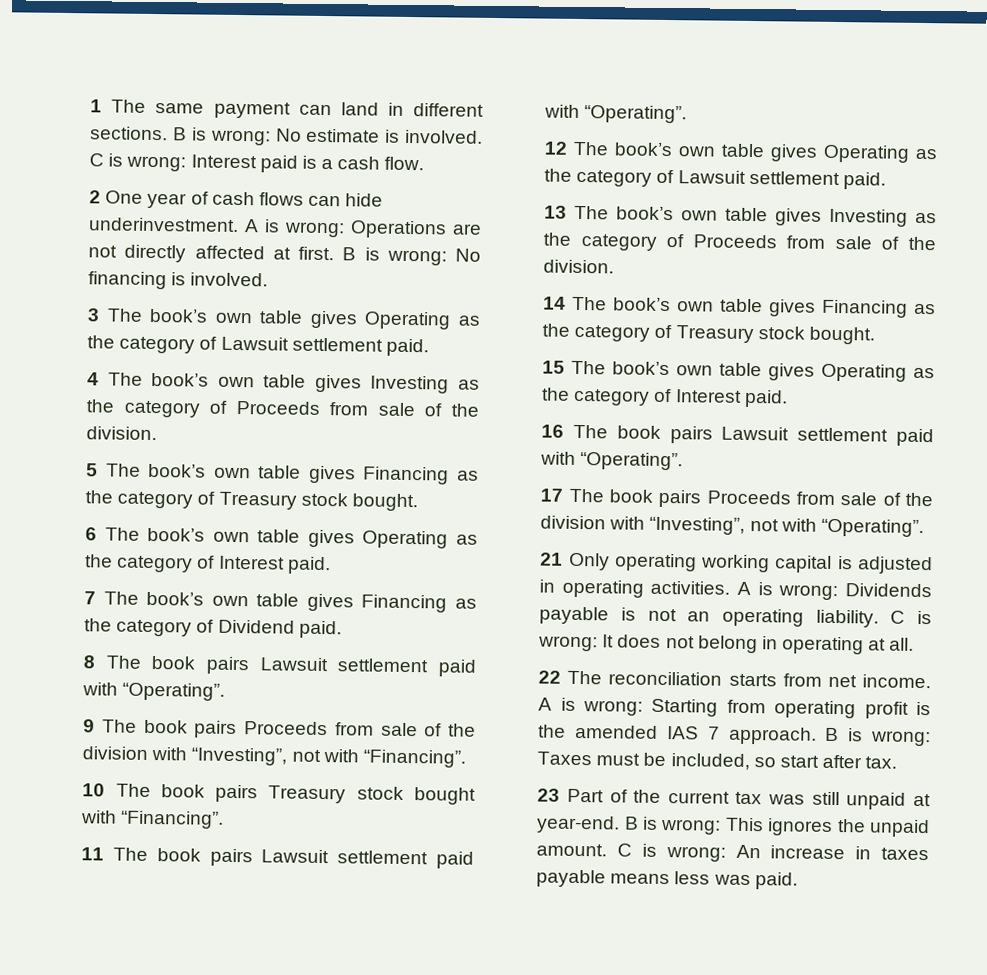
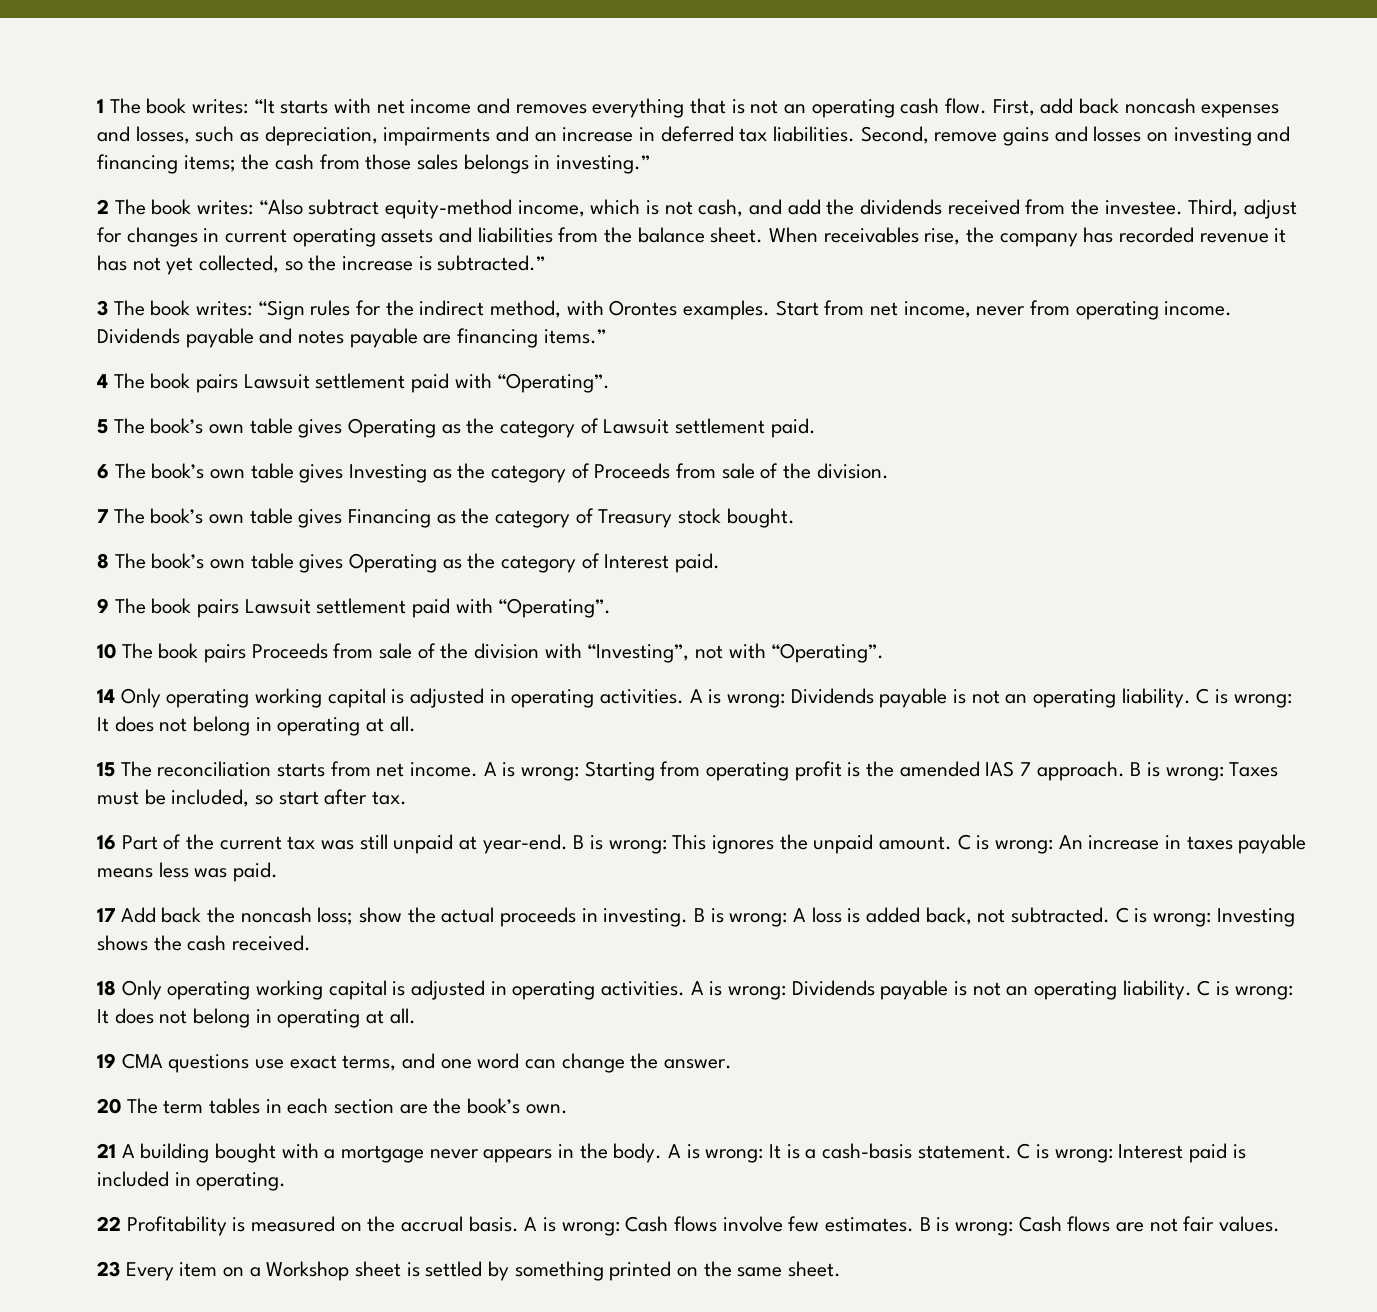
[155,101,484,119] [90,126,483,146] [89,153,425,173] [89,190,384,209] [88,217,482,239] [88,244,482,266] [88,271,269,290] [87,308,101,322] same payment can land in different sections. B is wrong: No estimate is involved. C is wrong: Interest paid is a cash flow. // 2 One year of cash flows can hide underinvestment. A is wrong: Operations are not directly affected at first. B is wrong: No financing is involved. // 3 -> [146,98,1280,118] [96,126,1291,146] [96,154,650,174] [96,199,1297,219] [96,227,1287,247] [96,255,546,275] [96,300,1233,320] [96,328,606,348] [96,373,611,393] [96,419,108,434] book writes: “It starts with net income and removes everything that is not an operating cash flow. First, add back noncash expenses and losses, such as depreciation, impairments and an increase in deferred tax liabilities. Second, remove gains and losses on investing and financing items; the cash from those sales belongs in investing.” // 2 The book writes: “Also subtract equity-method income, which is not cash, and add the dividends received from the investee. Third, adjust for changes in current operating assets and liabilities from the balance sheet. When receivables rise, the company has recorded revenue it has not yet collected, so the increase is subtracted.” // 3 The book writes: “Sign rules for the indirect method, with Orontes examples. Start from net income, never from operating income. Dividends payable and notes payable are financing items.” // 4 The book pairs Lawsuit settlement paid with “Operating”. // 5
[87,372,100,386] 4 -> [96,464,109,479] 6
[86,463,99,477] 5 -> [96,509,108,523] 7
[85,527,98,541] 6 -> [96,553,109,569] 8
[84,591,477,613] [84,618,342,639] [83,655,476,677] [82,682,226,701] [83,719,477,739] [82,746,466,768] [82,783,477,805] [81,810,225,829] [81,847,475,869] [544,104,688,124] [544,141,937,163] [544,168,886,190] [544,205,937,227] [543,232,936,251] [543,259,615,274] [543,296,936,318] [542,323,875,345] [542,360,935,382] [542,387,788,408] [541,424,934,447] [540,451,684,471] [540,488,564,502] 7 The book’s own table gives Financing as the category of Dividend paid. // 8 The book pairs Lawsuit settlement paid with “Operating”. // 9 The book pairs Proceeds from sale of the division with “Investing”, not with “Financing”. // 10 The book pairs Treasury stock bought with “Financing”. // 11 The book pairs Lawsuit settlement paid with “Operating”. // 12 The book’s own table gives Operating as the category of Lawsuit settlement paid. // 13 The book’s own table gives Investing as the category of Proceeds from sale of the division. // 14 The book’s own table gives Financing as the category of Treasury stock bought. // 15 The book’s own table gives Operating as the category of Interest paid. // 16 The book pairs Lawsuit settlement paid with “Operating”. // 17 -> [96,598,612,618] [96,643,116,659] 9 The book pairs Lawsuit settlement paid with “Operating”. // 10
[540,552,564,566] 21 -> [96,689,115,703] 14
[538,670,562,684] 22 -> [96,762,115,777] 15
[537,788,561,802] 23 -> [96,835,116,850] 16
(798, 881) none -> [96,907,1295,927] [96,935,311,951] [96,980,1293,1000] [96,1008,416,1028] [96,1053,732,1073] [96,1098,568,1114] [96,1143,1246,1163] [96,1171,287,1191] [96,1216,1281,1236] [96,1261,841,1281] // 17 Add back the noncash loss; show the actual proceeds in investing. B is wrong: A loss is added back, not subtracted. C is wrong: Investing shows the cash received. // 18 Only operating working capital is adjusted in operating activities. A is wrong: Dividends payable is not an operating liability. C is wrong: It does not belong in operating at all. // 19 CMA questions use exact terms, and one word can change the answer. // 20 The term tables in each section are the book’s own. // 21 A building bought with a mortgage never appears in the body. A is wrong: It is a cash-basis statement. C is wrong: Interest paid is included in operating. // 22 Profitability is measured on the accrual basis. A is wrong: Cash flows involve few estimates. B is wrong: Cash flows are not fair values. // 23 Every item on a Workshop sheet is settled by something printed on the same sheet.

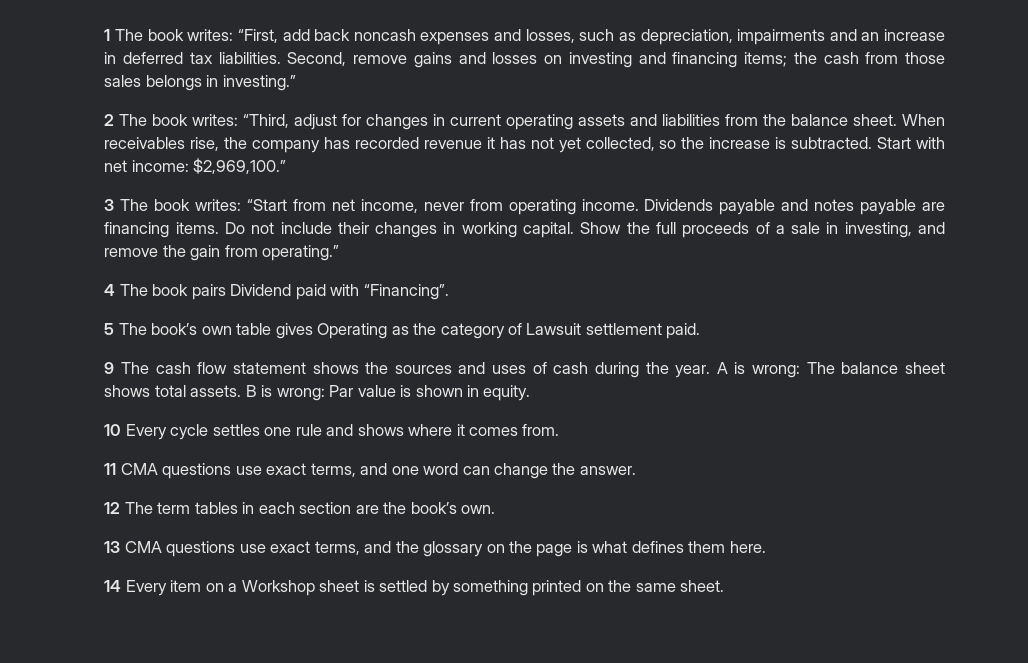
[253,98,1035,118] “It starts with net income and removes everything that is not an operating cash flow. First, -> [237,29,278,43] “First,
[258,199,1239,219] “Also subtract equity-method income, which is not cash, and add the dividends received from the investee. Third, -> [243,114,290,128] “Third,
[437,255,546,271] [96,300,819,320] subtracted.” // 3 The book writes: “Sign rules for the indirect method, with Orontes examples. Start -> [791,137,945,149] [104,158,287,174] [104,199,288,211] subtracted. Start with net income: $2,969,100.” // 3 The book writes: “Start
[543,329,606,344] items.” -> [175,222,945,238] [104,245,340,261] items. Do not include their changes in working capital. Show the full proceeds of a sale in investing, and remove the gain from operating.”
[243,373,611,393] Lawsuit settlement paid with “Operating”. -> [230,284,449,300] Dividend paid with “Financing”.
[96,463,889,483] [96,508,795,528] [96,553,720,573] [96,598,612,618] [96,643,885,663] [96,688,1292,708] [96,716,416,736] [96,761,1279,781] [96,789,407,807] [96,834,1307,854] [96,862,278,882] [96,907,1295,927] [96,935,311,951] [96,980,1293,1000] [96,1008,416,1028] [96,1053,116,1068] 6 The book’s own table gives Investing as the category of Proceeds from sale of the division. // 7 The book’s own table gives Financing as the category of Treasury stock bought. // 8 The book’s own table gives Operating as the category of Interest paid. // 9 The book pairs Lawsuit settlement paid with “Operating”. // 10 The book pairs Proceeds from sale of the division with “Investing”, not with “Operating”. // 14 Only operating working capital is adjusted in operating activities. A is wrong: Dividends payable is not an operating liability. C is wrong: It does not belong in operating at all. // 15 The reconciliation starts from net income. A is wrong: Starting from operating profit is the amended IAS 7 approach. B is wrong: Taxes must be included, so start after tax. // 16 Part of the current tax was still unpaid at year-end. B is wrong: This ignores the unpaid amount. C is wrong: An increase in taxes payable means less was paid. // 17 Add back the noncash loss; show the actual proceeds in investing. B is wrong: A loss is added back, not subtracted. C is wrong: Investing shows the cash received. // 18 Only operating working capital is adjusted in operating activities. A is wrong: Dividends payable is not an operating liability. C is wrong: It does not belong in operating at all. // 19 -> [104,362,946,378] [104,385,531,401] [104,424,560,440] [104,463,117,475] 9 The cash flow statement shows the sources and uses of cash during the year. A is wrong: The balance sheet shows total assets. B is wrong: Par value is shown in equity. // 10 Every cycle settles one rule and shows where it comes from. // 11
[96,1098,121,1114] 20 -> [104,502,121,514] 12
[96,1143,1246,1163] [96,1171,287,1191] [96,1216,1281,1236] [96,1261,120,1277] 21 A building bought with a mortgage never appears in the body. A is wrong: It is a cash-basis statement. C is wrong: Interest paid is included in operating. // 22 Profitability is measured on the accrual basis. A is wrong: Cash flows involve few estimates. B is wrong: Cash flows are not fair values. // 23 -> [104,541,766,557] [104,580,122,592] 13 CMA questions use exact terms, and the glossary on the page is what defines them here. // 14

